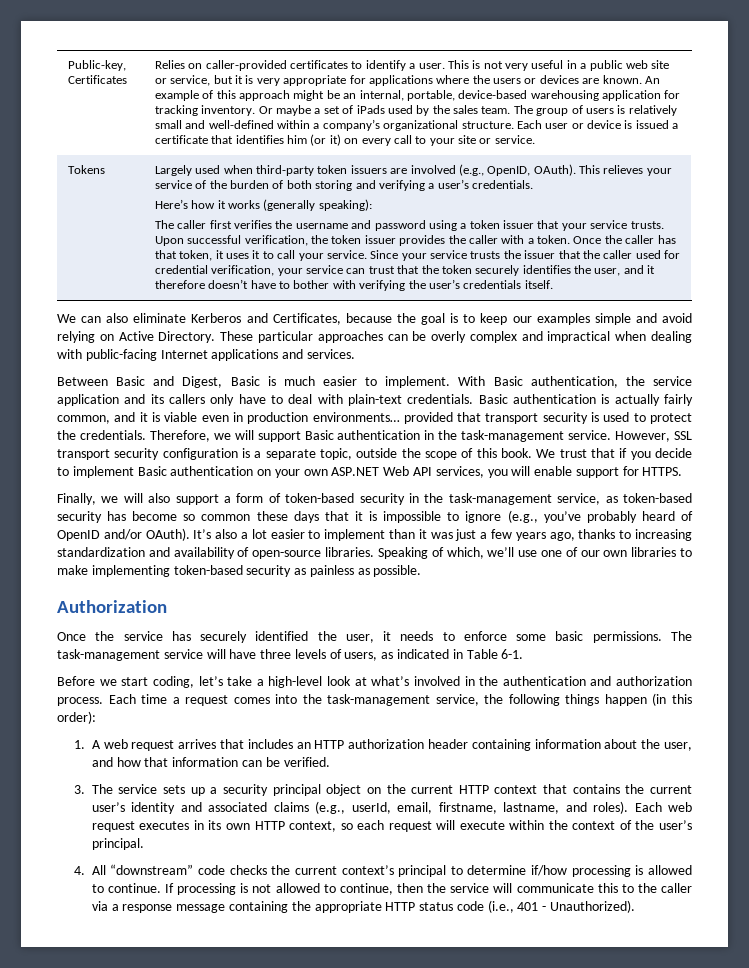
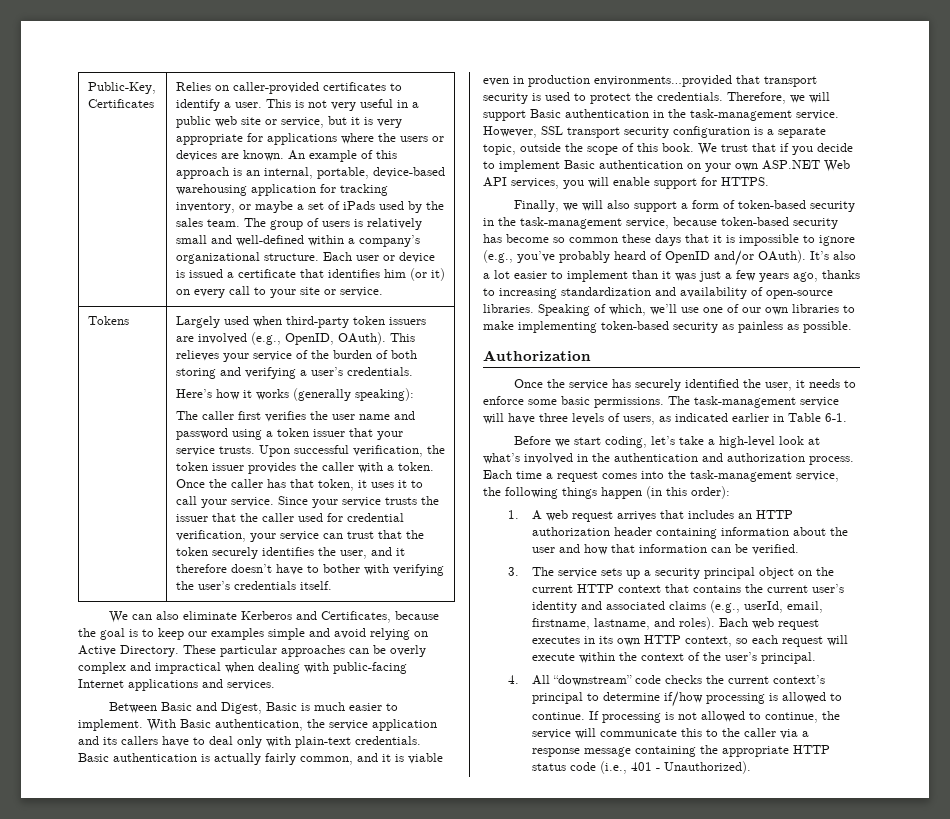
[67,60,126,71] Public-key, -> [87,82,156,94] Public-Key,
[293,90,340,101] might be -> [232,168,242,176] is
[201,105,273,116] inventory. Or -> [175,202,251,213] inventory, or
[295,223,348,229] username -> [331,414,390,420] user name
[210,394,235,406] only -> (158, 740) none
(313, 399) none -> [237,736,262,748] only
[312,412,453,424] environments… provided -> [594,75,732,87] environments…provided
[605,496,618,503] as -> [673,217,717,226] because
(450, 654) none -> [732,413,769,422] earlier
[664,742,693,751] user, -> [532,547,556,553] user
[396,883,423,893] then -> (819, 717) none

